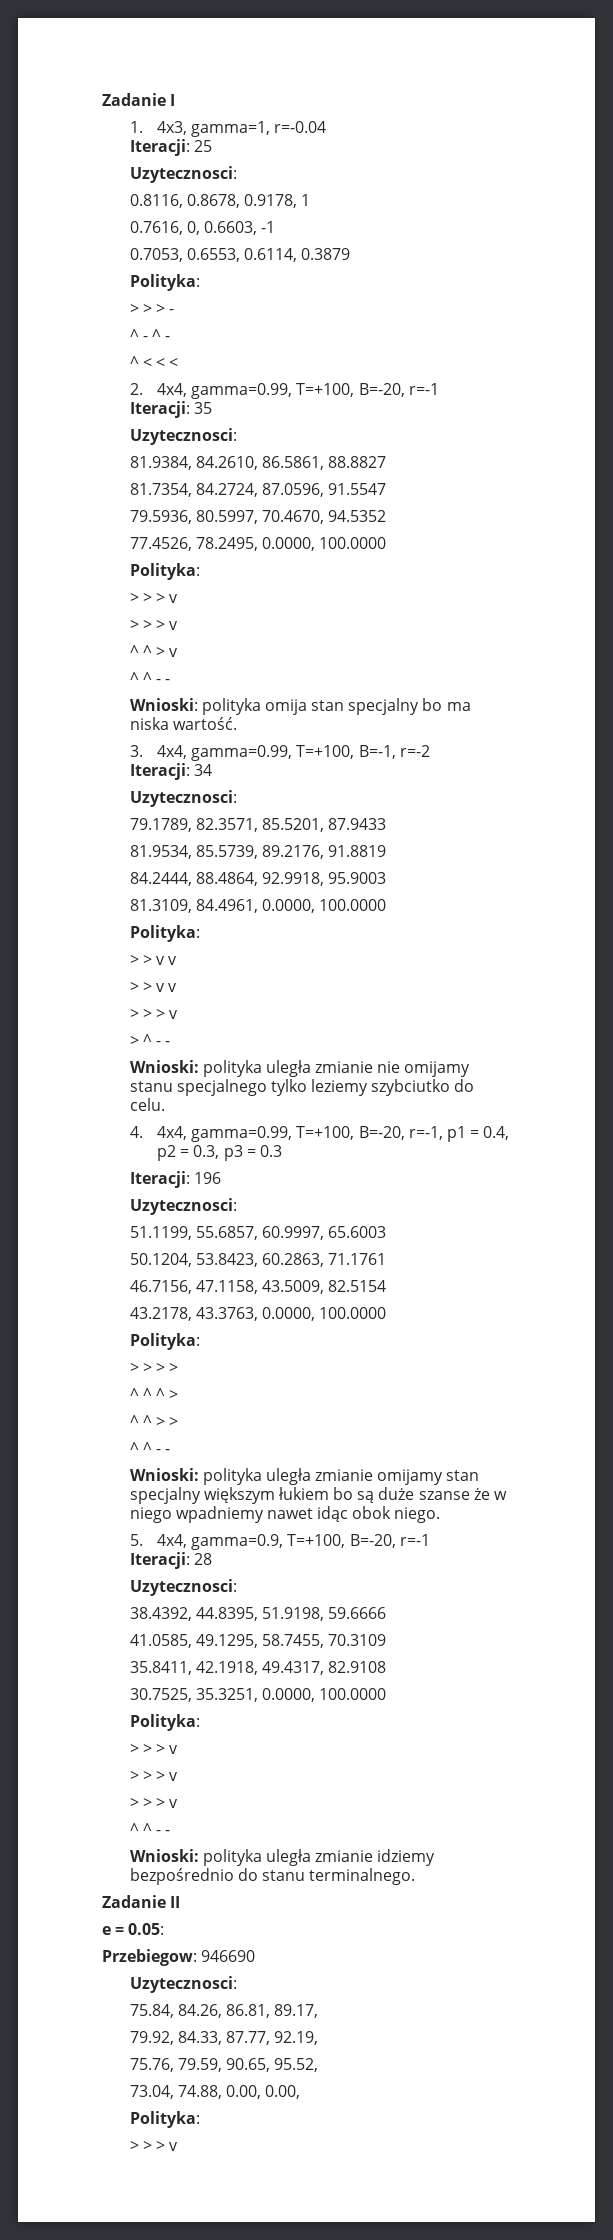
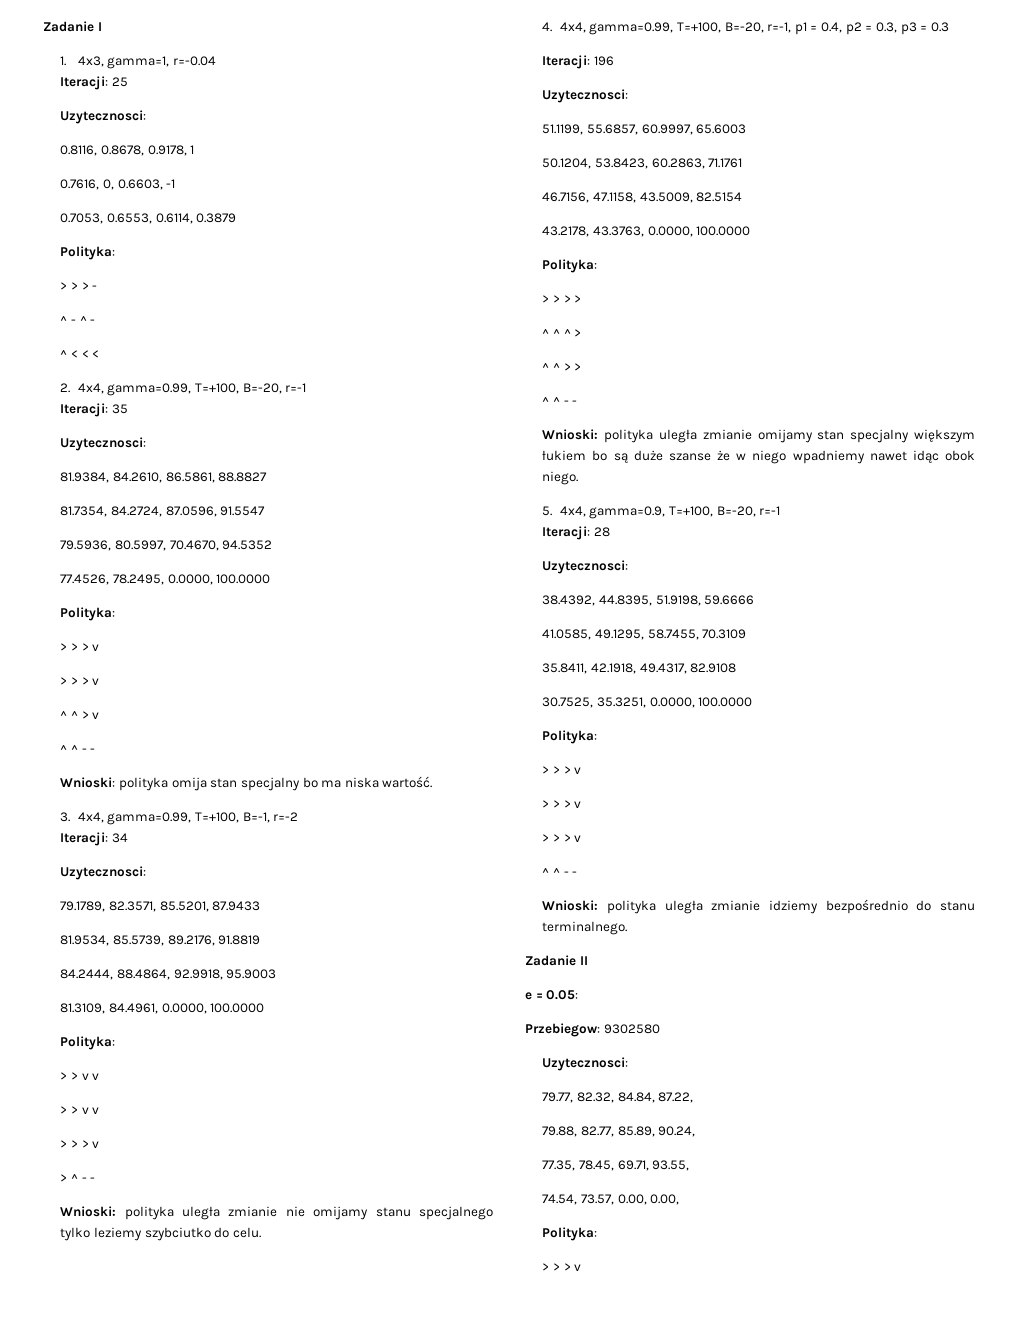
[201,1950,256,1962] [129,1976,237,1993] [129,2004,319,2018] [129,2031,319,2045] [129,2058,319,2072] [129,2085,222,2099] 946690 // Uzytecznosci: // 75.84, 84.26, 86.81, 89.17, // 79.92, 84.33, 87.77, 92.19, // 75.76, 79.59, 90.65, 95.52, // 73.04, 74.88, -> [603,1024,660,1034] [542,1057,629,1071] [542,1092,694,1103] [542,1126,696,1137] [542,1160,690,1171] [542,1194,614,1205] 9302580 // Uzytecznosci: // 79.77, 82.32, 84.84, 87.22, // 79.88, 82.77, 85.89, 90.24, // 77.35, 78.45, 69.71, 93.55, // 74.54, 73.57,

